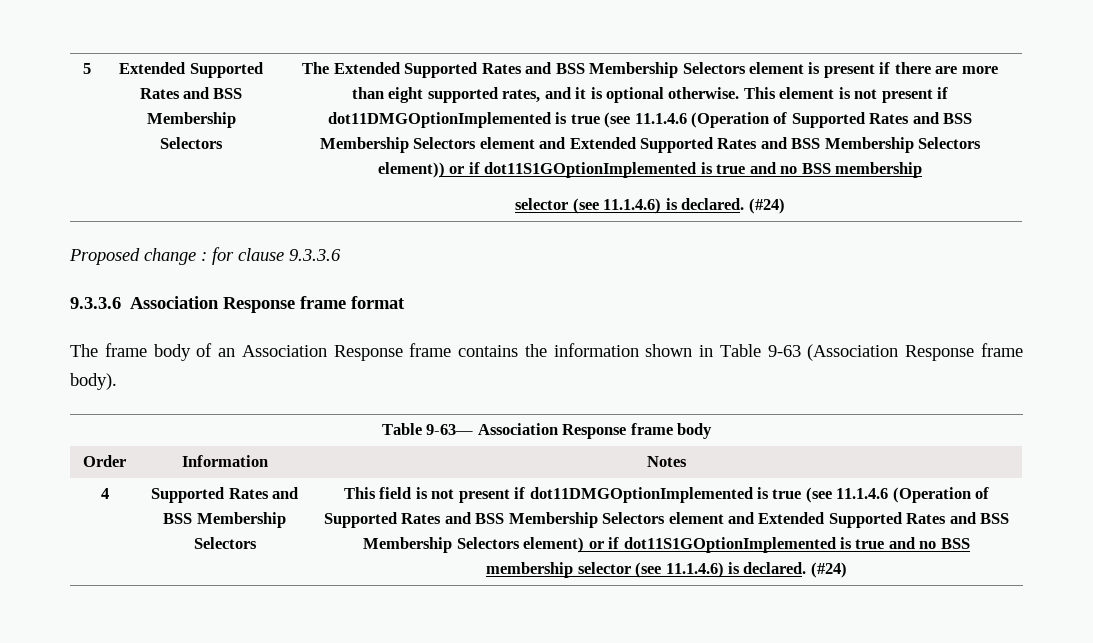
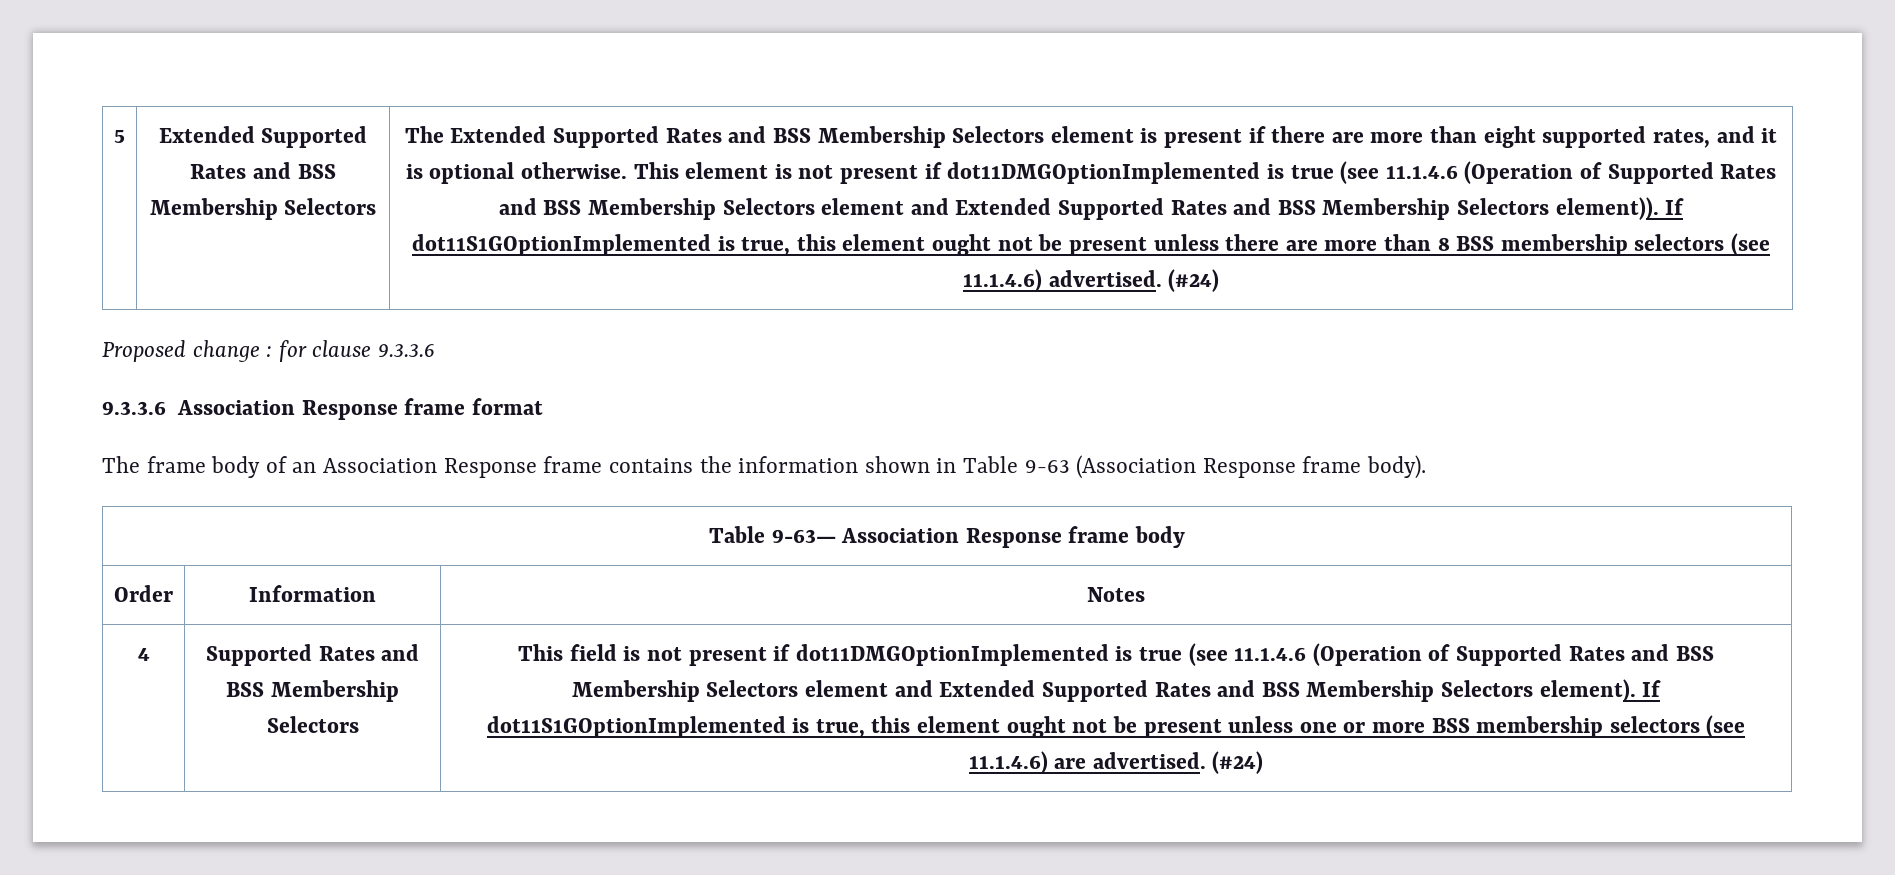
[377,162,923,178] [515,198,745,214] element)) or if dot11S1GOptionImplemented is true and no BSS membership // selector (see 11.1.4.6) is declared. -> [1555,197,1685,220] [411,233,1771,256] [962,269,1162,292] element)). If dot11S1GOptionImplemented is true, this element ought not be present unless there are more than 8 BSS membership selectors (see 11.1.4.6) advertised.
[523,537,970,553] [486,562,807,578] element) or if dot11S1GOptionImplemented is true and no BSS membership selector (see 11.1.4.6) is declared. -> [1539,679,1662,702] [486,715,1746,738] [968,751,1206,774] element). If dot11S1GOptionImplemented is true, this element ought not be present unless one or more BSS membership selectors (see 11.1.4.6) are advertised.

